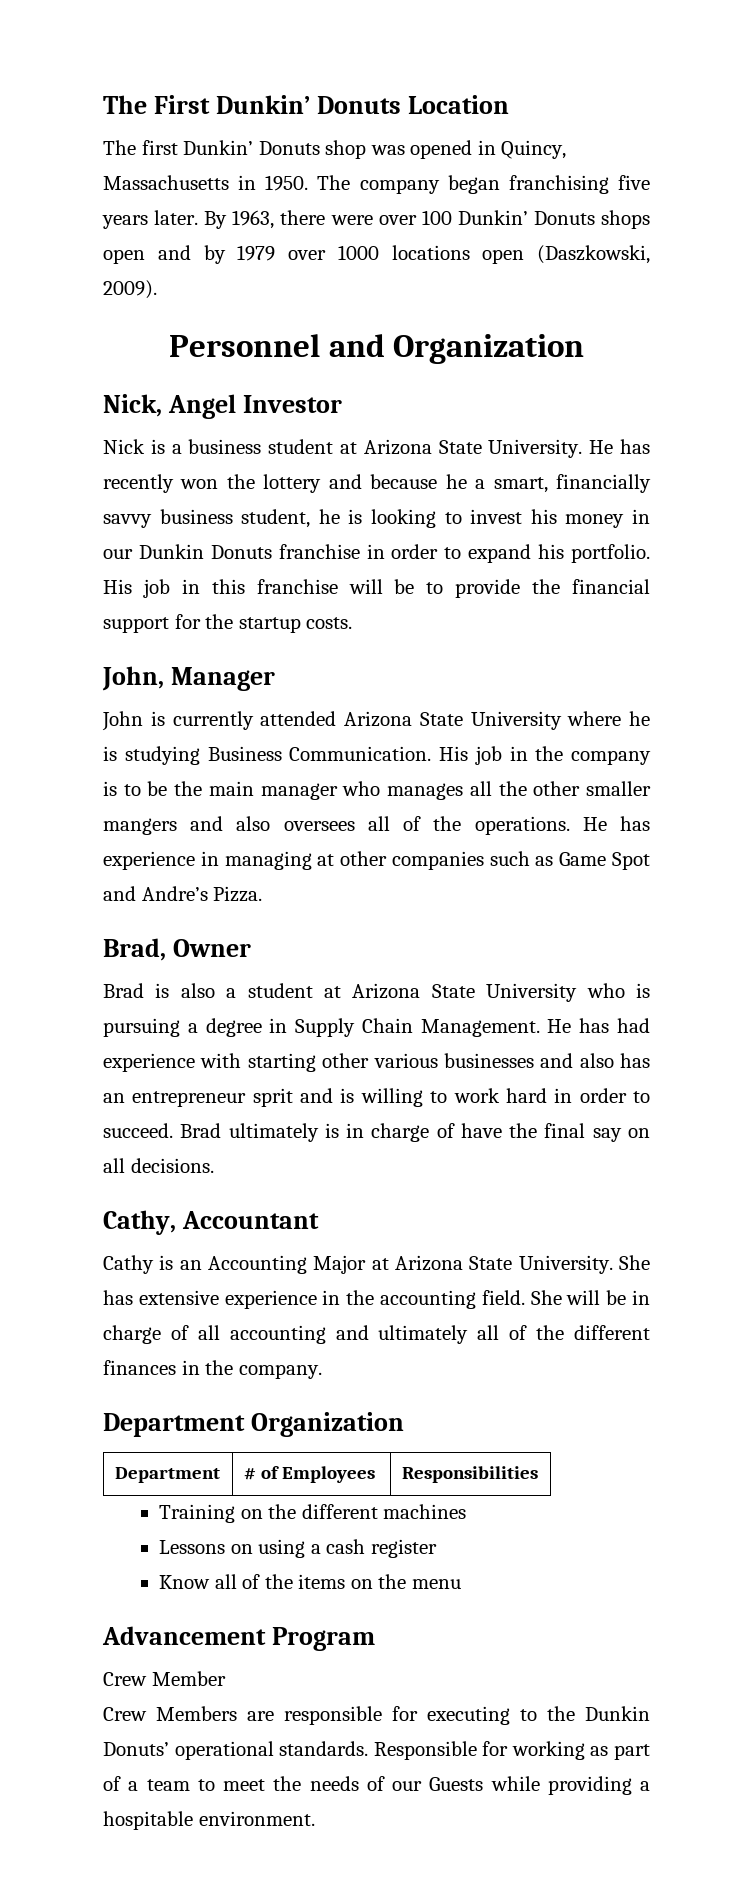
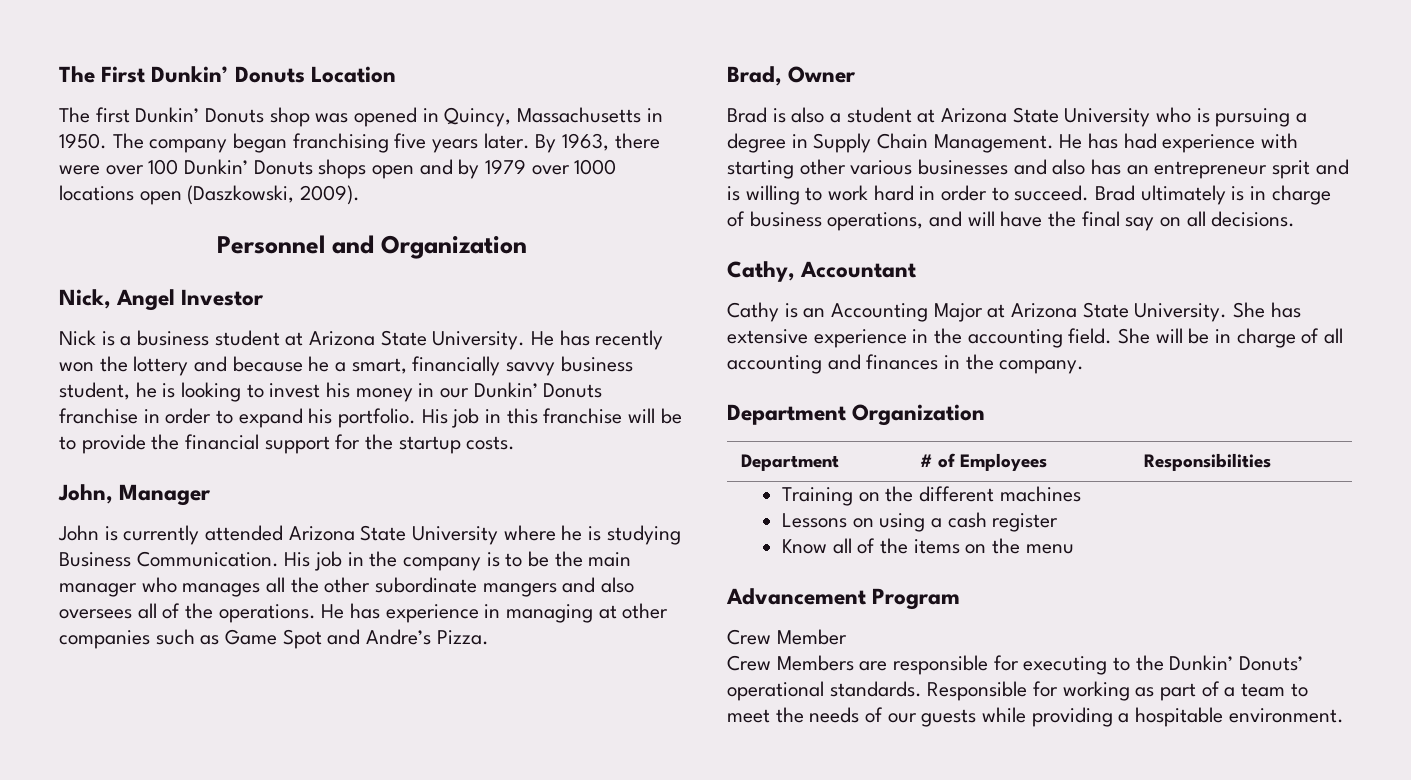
[138,544,204,559] Dunkin -> [473,382,538,398] Dunkin’
[586,781,652,796] smaller -> [375,577,478,593] subordinate
(455, 1130) none -> [749,211,995,231] business operations, and will
[378,1325,651,1344] ultimately all of the different -> (861, 362) none
[585,1706,650,1721] Dunkin -> [1169,655,1234,671] Dunkin’
[429,1777,484,1791] Guests -> [921,709,977,727] guests

